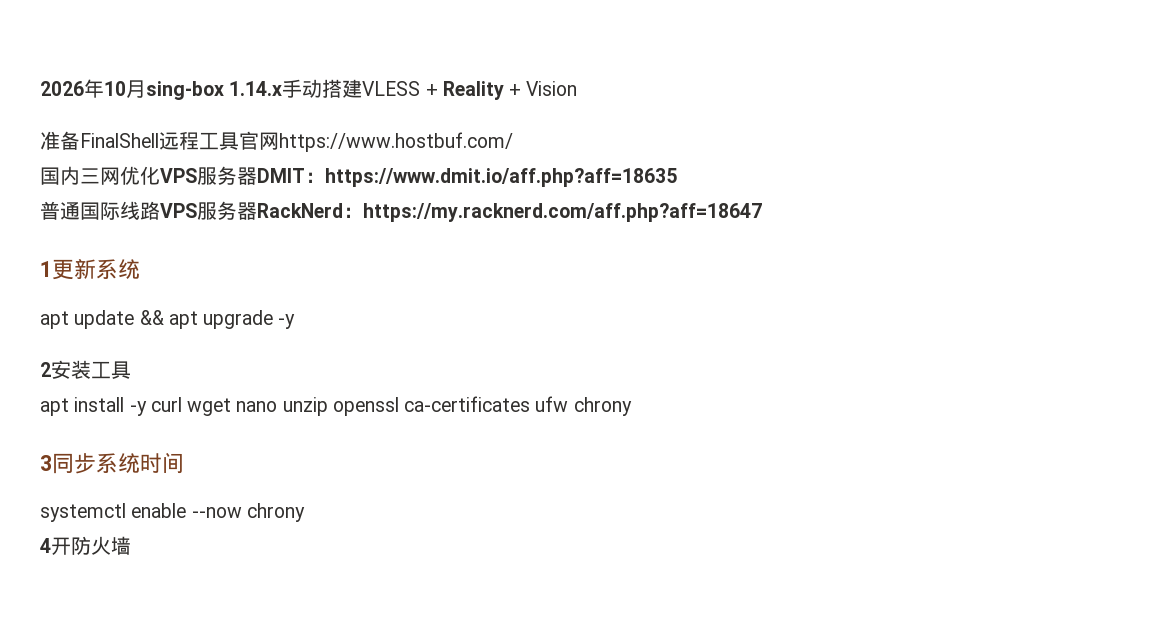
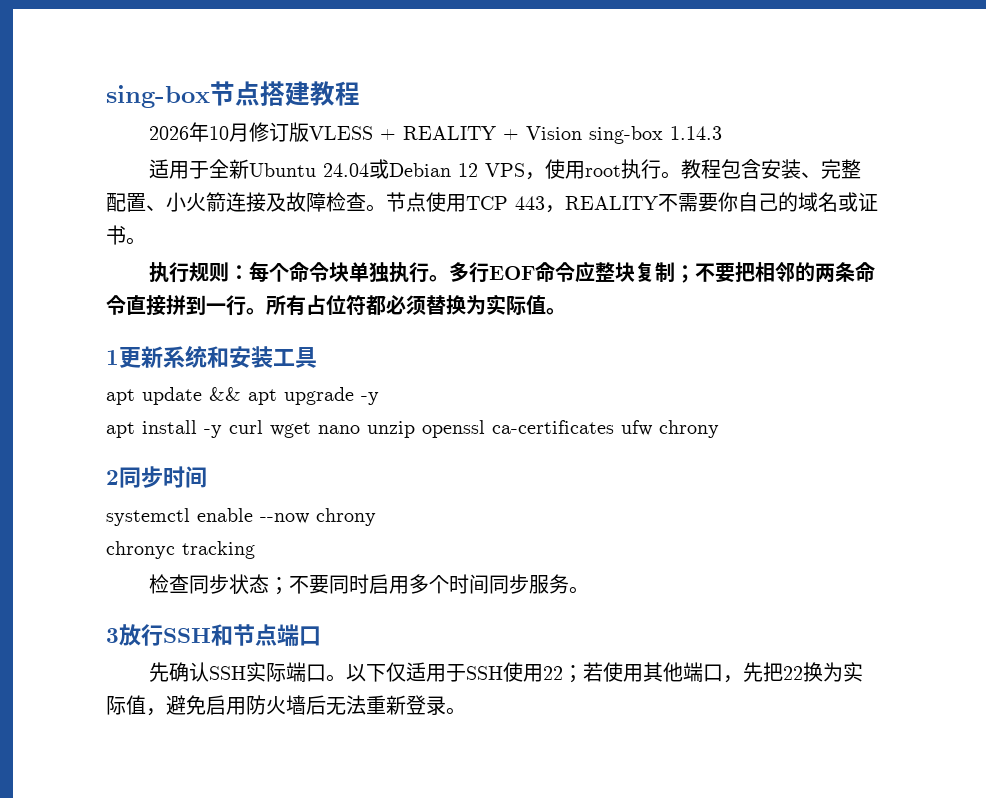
[40,79,363,100] 2026年10月sing-box 1.14.x手动搭建 -> [106,81,360,108] [148,122,309,142] sing-box节点搭建教程 // 2026年10月修订版
[442,81,504,100] Reality -> [402,126,496,140] REALITY
[40,131,513,152] [40,166,677,187] [40,201,762,222] // 准备FinalShell远程工具官网https://www.hostbuf.com/ // 国内三网优化VPS服务器DMIT：https://www.dmit.io/aff.php?aff=18635 // 普通国际线路VPS服务器RackNerd：https://my.racknerd.com/aff.php?aff=18647 -> [588,126,722,144] [148,159,861,180] [106,192,878,213] [106,225,146,245] [148,261,875,283] [106,294,566,316] sing-box 1.14.3 // 适用于全新Ubuntu 24.04或Debian 12 VPS，使用root执行。教程包含安装、完整配置、小火箭连接及故障检查。节点使用TCP 443，REALITY不需要你自己的域名或证书。 // 执行规则：每个命令块单独执行。多行EOF命令应整块复制；不要把相邻的两条命令直接拼到一行。所有占位符都必须替换为实际值。
(140, 269) none -> [207,346,317,368] 和安装工具
[40,360,131,379] // 2安装工具 -> (379, 398) none
[40,453,140,474] 3同步系统 -> [106,466,163,488] 2同步
[40,536,131,555] 4开防火墙 -> [106,541,255,559] [148,574,589,595] [106,624,321,646] [148,662,863,683] [106,695,466,716] chronyc tracking // 检查同步状态；不要同时启用多个时间同步服务。 // 3放行SSH和节点端口 // 先确认SSH实际端口。以下仅适用于SSH使用22；若使用其他端口，先把22换为实际值，避免启用防火墙后无法重新登录。

